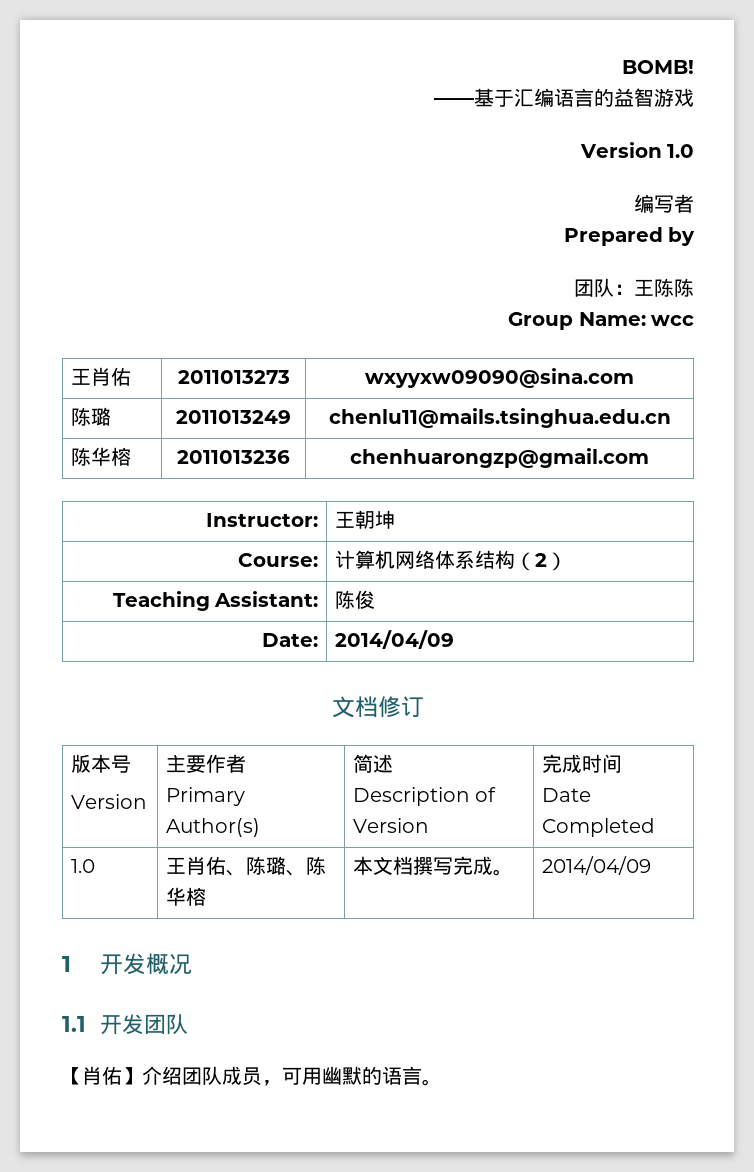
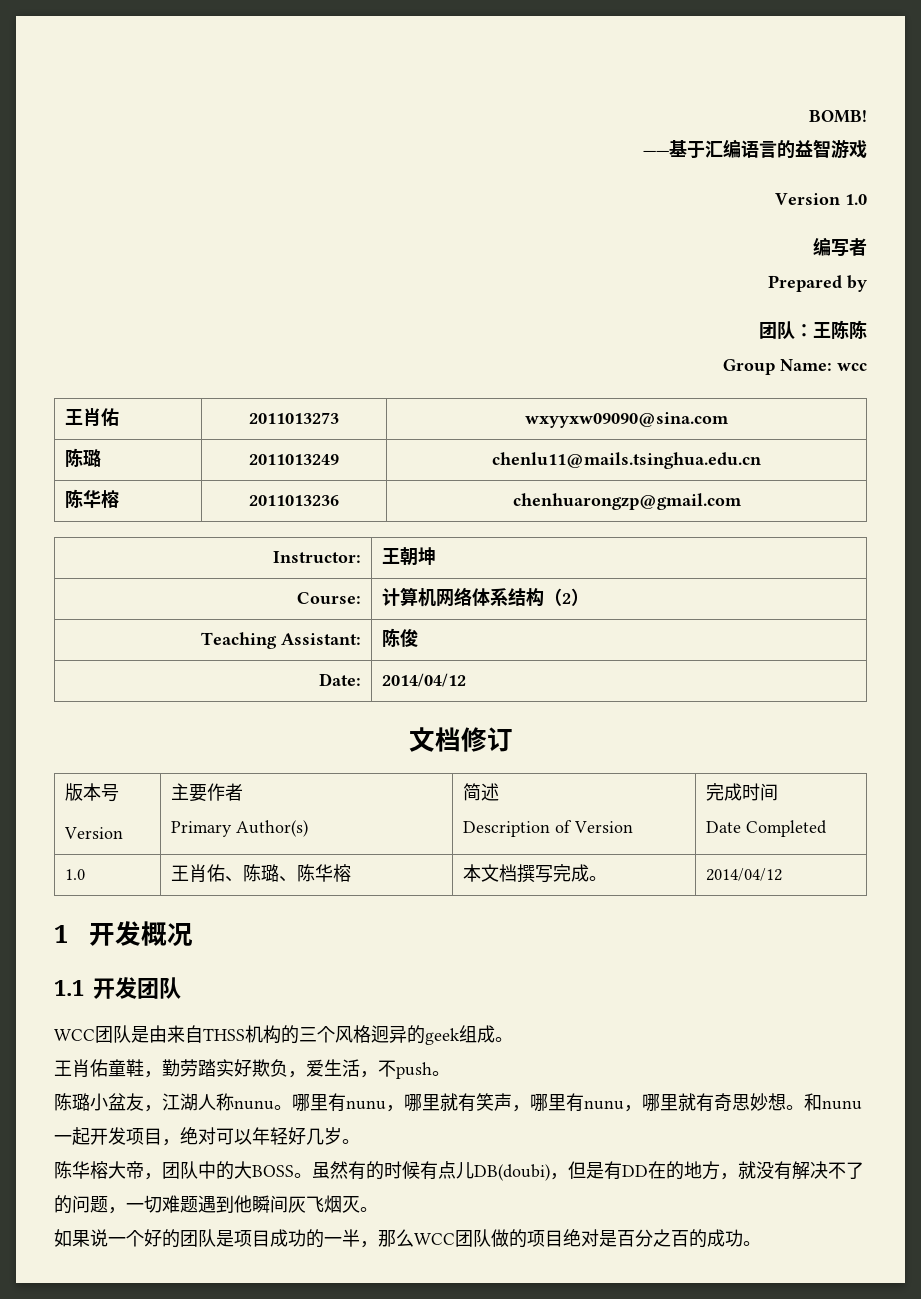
[335,630,455,649] 2014/04/09 -> [382,673,467,687] 2014/04/12
[542,856,652,875] 2014/04/09 -> [706,868,783,881] 2014/04/12
[62,1066,422,1086] 【肖佑】介绍团队成员，可用幽默的语言 -> [54,1025,513,1045] [54,1059,450,1079] [54,1093,862,1112] [54,1127,360,1146] [54,1161,864,1181] [54,1195,378,1214] [54,1229,743,1248] WCC团队是由来自THSS机构的三个风格迥异的geek组成。 // 王肖佑童鞋，勤劳踏实好欺负，爱生活，不push。 // 陈璐小盆友，江湖人称nunu。哪里有nunu，哪里就有笑声，哪里有nunu，哪里就有奇思妙想。和nunu一起开发项目，绝对可以年轻好几岁。 // 陈华榕大帝，团队中的大BOSS。虽然有的时候有点儿DB(doubi)，但是有DD在的地方，就没有解决不了的问题，一切难题遇到他瞬间灰飞烟灭。 // 如果说一个好的团队是项目成功的一半，那么WCC团队做的项目绝对是百分之百的成功

